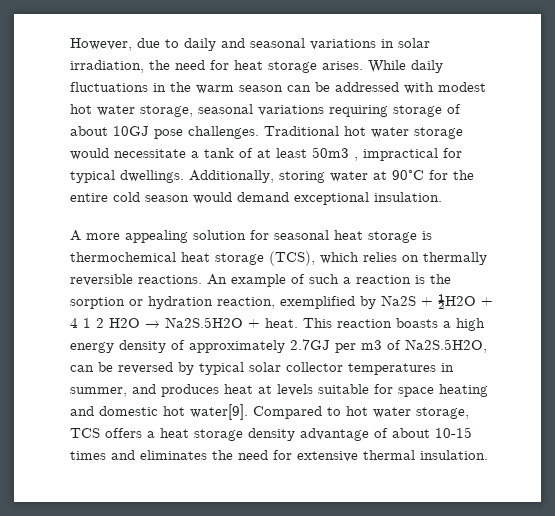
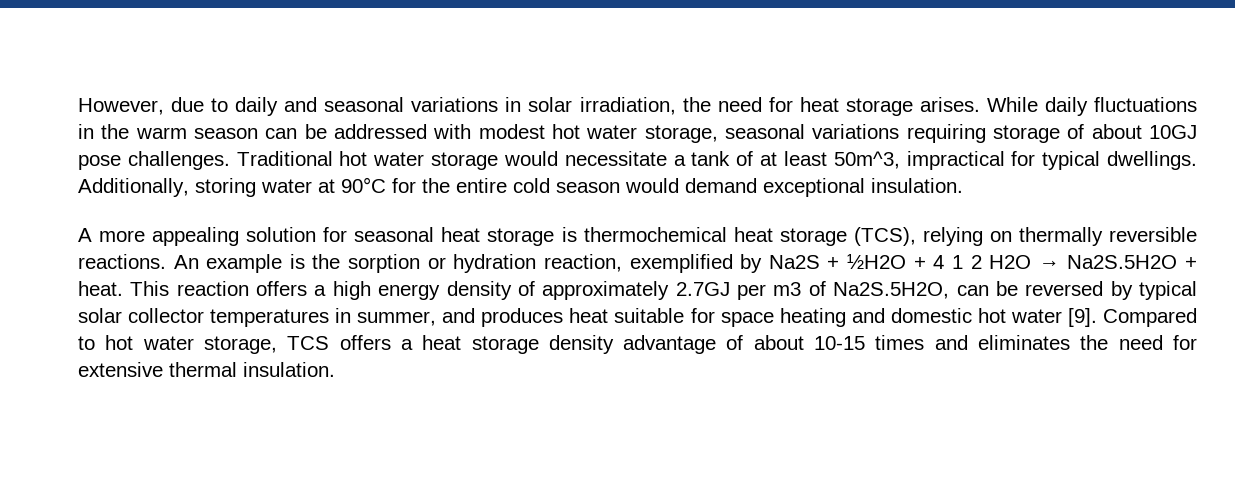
[312,147,358,161] 50m3 , -> [833,151,900,169] 50m^3,
[320,252,397,264] which relies -> [922,227,983,246] relying
[291,274,411,284] of such a reaction -> (283, 263) none
[396,318,438,328] boasts -> [256,281,308,296] offers
[258,384,313,396] at levels -> (609, 315) none
[190,404,248,420] water[9]. -> [1010,308,1097,327] water [9].

